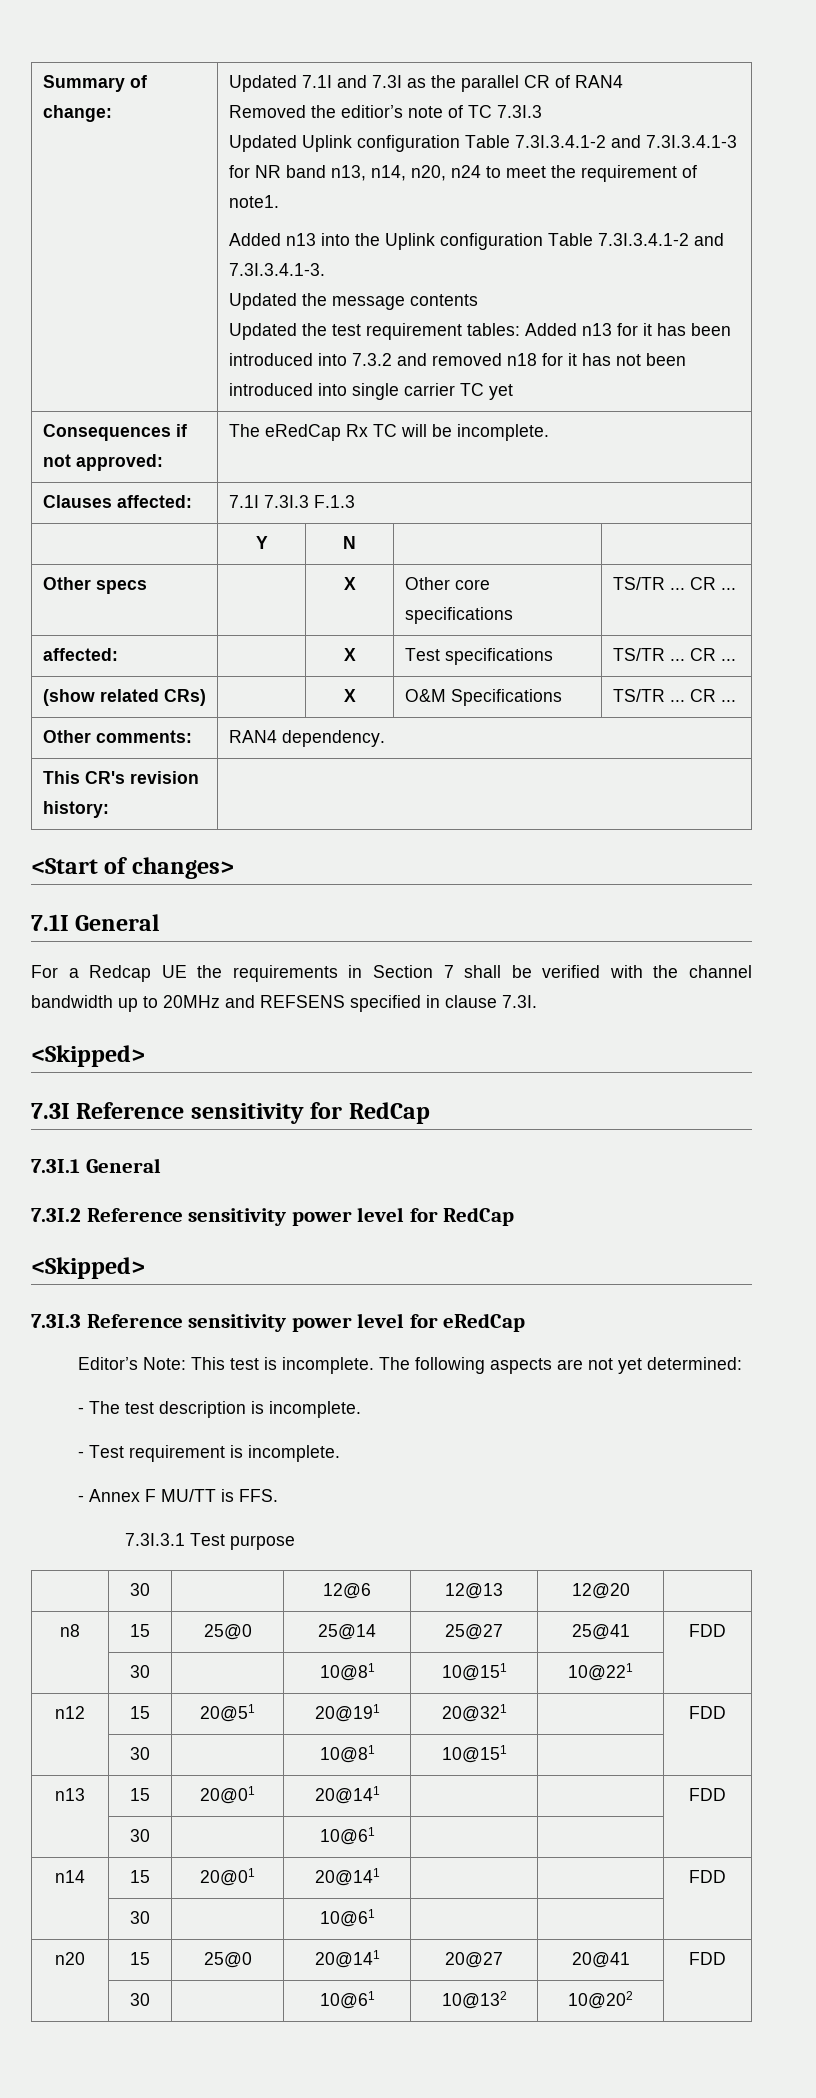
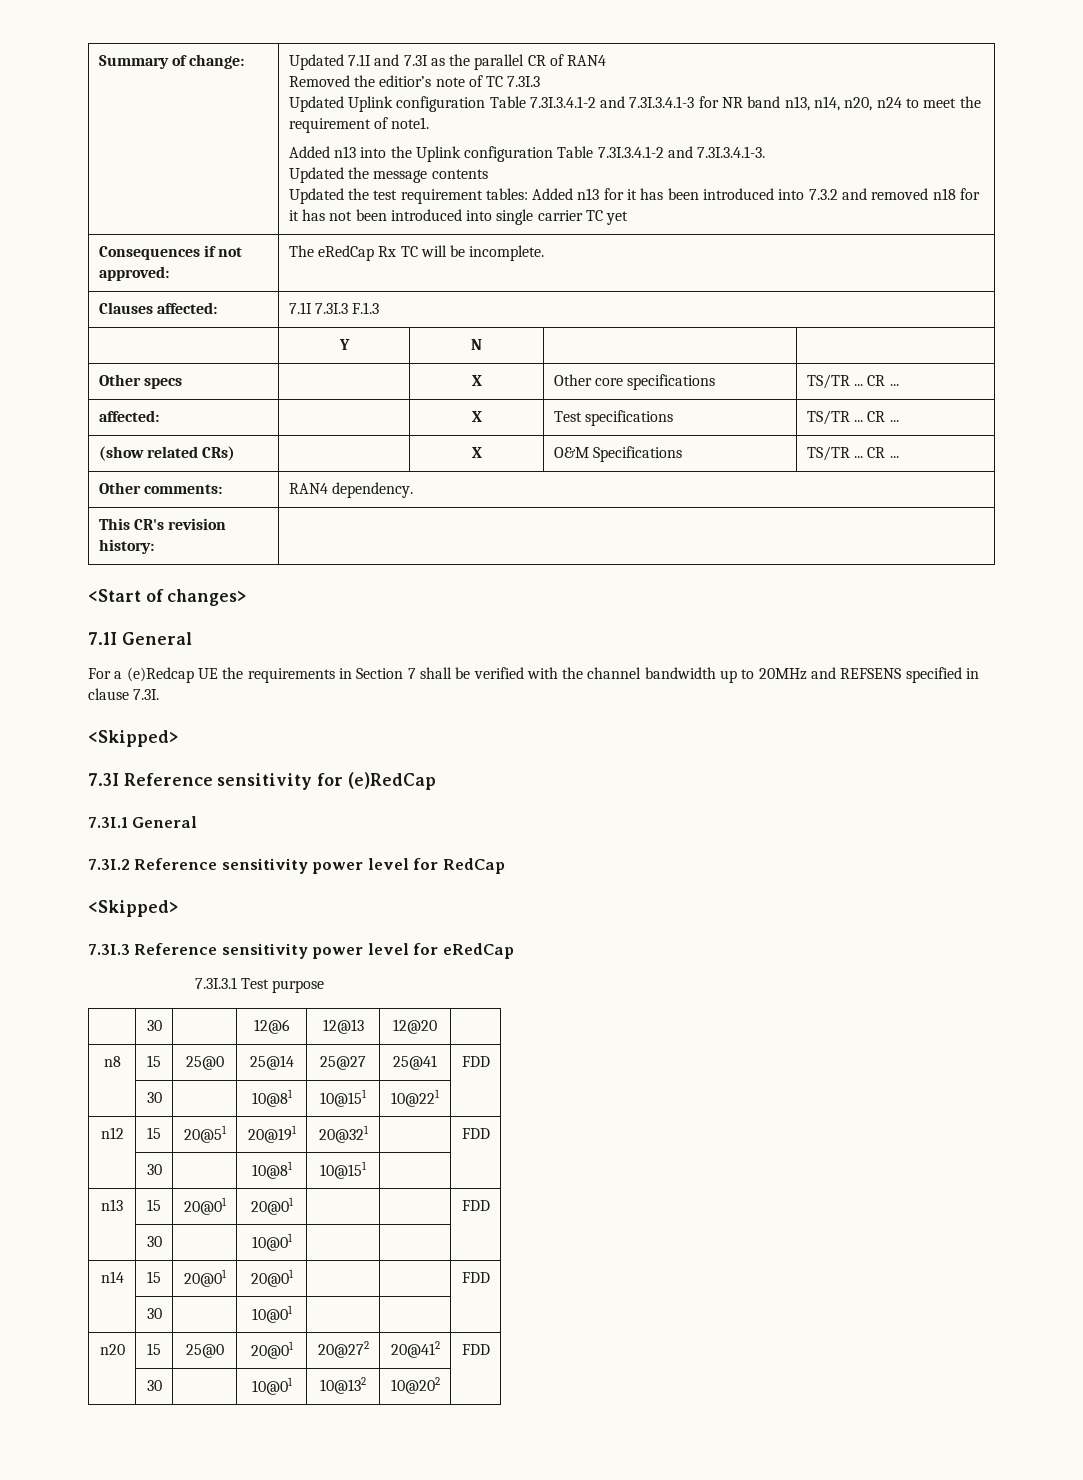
[89,965,152,982] Redcap -> [126,667,194,683] (e)Redcap
[348,1102,430,1124] RedCap -> [347,772,436,790] (e)RedCap
[78,1357,743,1374] [78,1401,362,1418] [78,1445,341,1462] [78,1489,279,1502] // Editor’s Note: This test is incomplete. The following aspects are not yet determined: // - The test description is incomplete. // - Test requirement is incomplete. // - Annex F MU/TT is FFS. -> (514, 951) none
[314,1786,380,1804] [689,1788,726,1801] [130,1829,150,1842] [319,1827,375,1845] 20@141 | | | FDD // | 30 | | 10@61 -> [250,1197,294,1215] [461,1200,490,1211] [146,1236,162,1247] [251,1233,293,1251] 20@01 | | | FDD // | 30 | | 10@01
[314,1868,380,1886] [689,1870,726,1883] [130,1911,150,1924] [319,1909,375,1927] 20@141 | | | FDD // | 30 | | 10@61 -> [250,1269,294,1287] [461,1272,490,1283] [146,1308,162,1319] [251,1305,293,1323] 20@01 | | | FDD // | 30 | | 10@01
[314,1950,380,1968] [445,1952,503,1968] [571,1952,630,1968] [689,1952,726,1965] [130,1993,150,2006] [319,1991,375,2009] 20@141 | 20@27 | 20@41 | FDD // | 30 | | 10@61 -> [250,1341,294,1359] [317,1341,369,1358] [390,1341,440,1358] [461,1344,490,1355] [146,1380,162,1391] [251,1377,293,1395] 20@01 | 20@272 | 20@412 | FDD // | 30 | | 10@01

